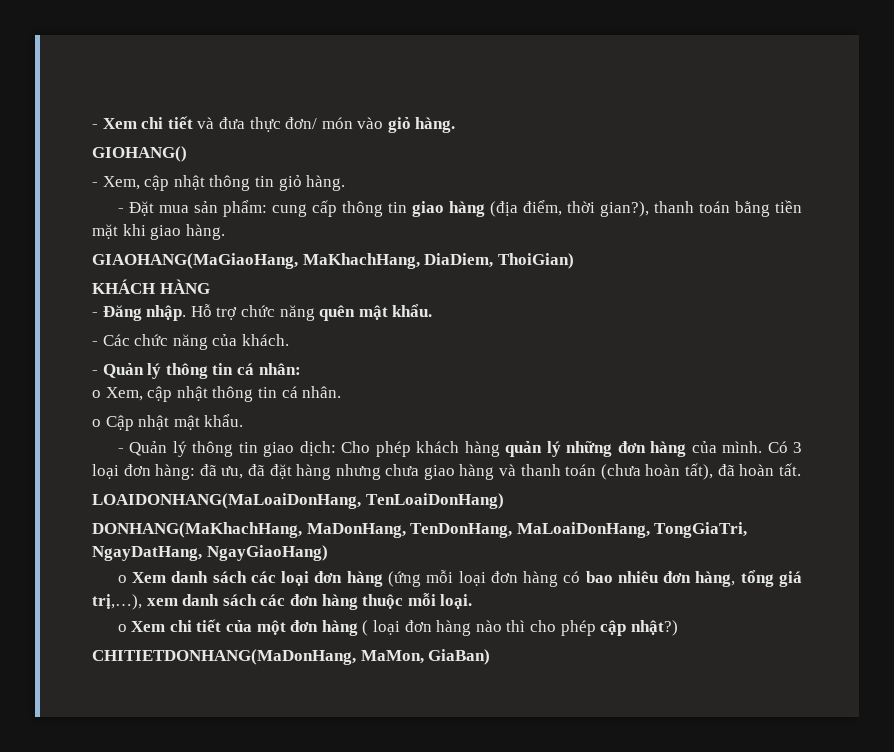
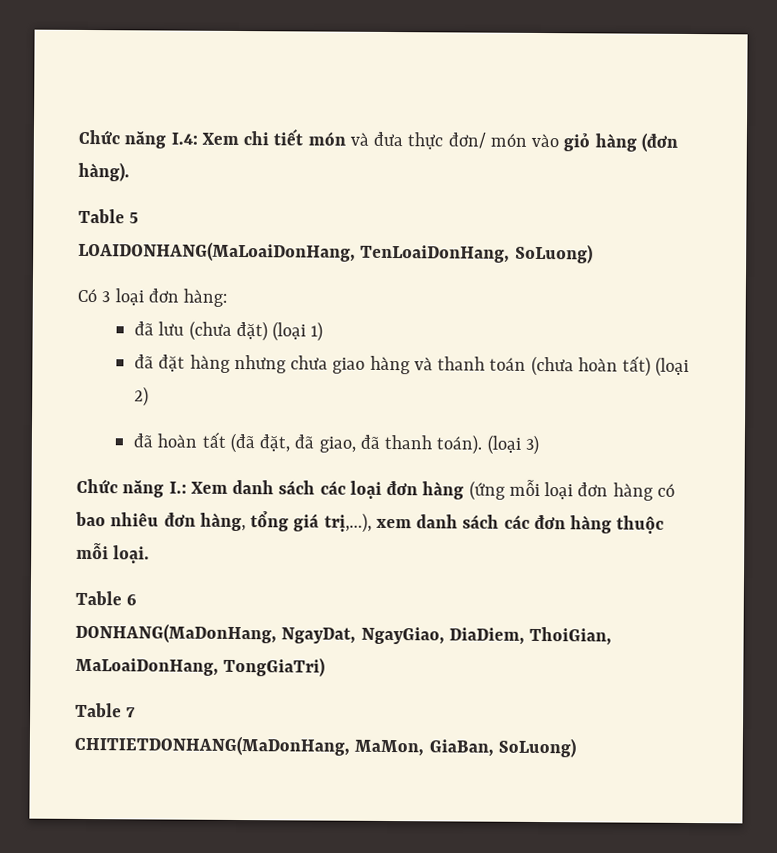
[92,116,193,129] - Xem chi tiết -> [78,129,346,149] Chức năng I.4: Xem chi tiết món
[415,117,456,133] [92,146,187,162] [92,175,346,191] [117,200,802,217] [92,224,225,240] [92,253,574,269] [92,279,210,294] [92,304,433,321] [92,334,289,350] [92,363,301,379] [92,386,342,402] [92,414,244,431] [117,441,763,457] hàng. // GIOHANG() // - Xem, cập nhật thông tin giỏ hàng. // - Đặt mua sản phẩm: cung cấp thông tin giao hàng (địa điểm, thời gian?), thanh toán bằng tiền mặt khi giao hàng. // GIAOHANG(MaGiaoHang, MaKhachHang, DiaDiem, ThoiGian) // KHÁCH HÀNG // - Đăng nhập. Hỗ trợ chức năng quên mật khẩu. // - Các chức năng của khách. // - Quản lý thông tin cá nhân: // o Xem, cập nhật thông tin cá nhân. // o Cập nhật mật khẩu. // - Quản lý thông tin giao dịch: Cho phép khách hàng quản lý những đơn hàng của mình. -> [594,132,678,152] [78,161,130,182] [78,208,140,224] [78,240,593,264] hàng (đơn hàng). // Table 5 // LOAIDONHANG(MaLoaiDonHang, TenLoaiDonHang, SoLuong) //
[199,464,244,479] đã ưu, -> [134,320,324,342] // đã lưu (chưa đặt) (loại 1) //
[685,463,801,480] [92,493,504,509] [92,522,748,538] [92,545,328,561] [117,575,127,583] tất), đã hoàn tất. // LOAIDONHANG(MaLoaiDonHang, TenLoaiDonHang) // DONHANG(MaKhachHang, MaDonHang, TenDonHang, MaLoaiDonHang, TongGiaTri, NgayDatHang, NgayGiaoHang) // o -> [622,355,690,377] [134,386,150,407] [133,431,539,455] [76,478,187,498] tất) (loại 2) // đã hoàn tất (đã đặt, đã giao, đã thanh toán). (loại 3) // Chức năng I.:
[117,619,678,636] o Xem chi tiết của một đơn hàng ( loại đơn hàng nào thì cho phép cập nhật?) -> [75,590,138,606] [75,622,613,646] [75,656,326,677] [75,702,137,718] Table 6 // DONHANG(MaDonHang, NgayDat, NgayGiao, DiaDiem, ThoiGian, MaLoaiDonHang, TongGiaTri) // Table 7
[428,649,491,665] GiaBan) -> [428,737,576,758] GiaBan, SoLuong)

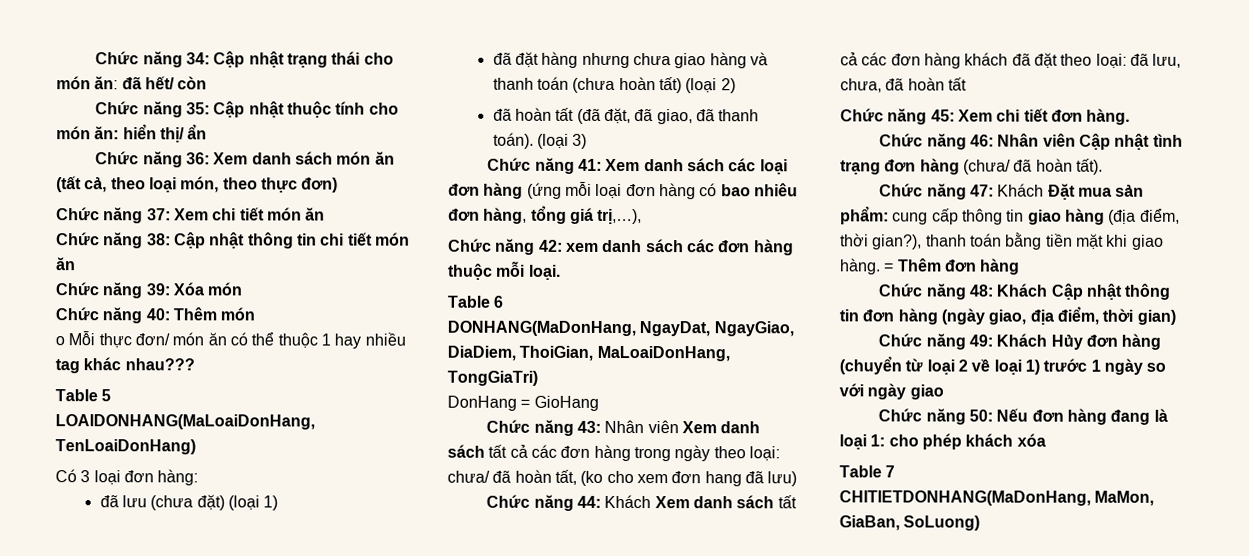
[78,129,678,152] [78,161,130,182] Chức năng I.4: Xem chi tiết món và đưa thực đơn/ món vào giỏ hàng (đơn hàng). -> [95,51,394,68] [56,76,208,90] [95,101,399,118] [56,124,208,143] [95,151,395,168] [56,176,339,193] [56,207,326,224] [56,232,410,249] [56,257,76,271] [55,282,243,299] [55,307,256,324] [55,331,406,349] [55,357,195,374] Chức năng 34: Cập nhật trạng thái cho món ăn: đã hết/ còn // Chức năng 35: Cập nhật thuộc tính cho món ăn: hiển thị/ ẩn // Chức năng 36: Xem danh sách món ăn (tất cả, theo loại món, theo thực đơn) // Chức năng 37: Xem chi tiết món ăn // Chức năng 38: Cập nhật thông tin chi tiết món ăn // Chức năng 39: Xóa món // Chức năng 40: Thêm món // o Mỗi thực đơn/ món ăn có thể thuộc 1 hay nhiều tag khác nhau???
[360,243,593,264] TenLoaiDonHang, SoLuong) -> [55,439,196,455] TenLoaiDonHang)
[168,481,187,494] I.: -> [578,158,603,171] 41:
(372, 522) none -> [448,238,563,255] // Chức năng 42:
(326, 666) none -> [447,395,599,411] [486,419,761,436] [447,444,780,462] [447,469,798,487] [486,494,797,511] [840,52,1182,69] [840,77,967,93] [840,108,1131,125] [879,133,1183,150] [840,158,1103,175] [879,183,1145,200] [840,206,1180,225] [840,232,1164,250] [840,258,1021,275] [878,283,1171,300] [839,306,1176,325] [878,333,1162,350] [839,356,1167,375] [839,383,944,400] [878,408,1168,425] [839,433,1046,450] // DonHang = GioHang // Chức năng 43: Nhân viên Xem danh sách tất cả các đơn hàng trong ngày theo loại: chưa/ đã hoàn tất, (ko cho xem đơn hang đã lưu) // Chức năng 44: Khách Xem danh sách tất cả các đơn hàng khách đã đặt theo loại: đã lưu, chưa, đã hoàn tất // Chức năng 45: Xem chi tiết đơn hàng. // Chức năng 46: Nhân viên Cập nhật tình trạng đơn hàng (chưa/ đã hoàn tất). // Chức năng 47: Khách Đặt mua sản phẩm: cung cấp thông tin giao hàng (địa điểm, thời gian?), thanh toán bằng tiền mặt khi giao hàng. = Thêm đơn hàng // Chức năng 48: Khách Cập nhật thông tin đơn hàng (ngày giao, địa điểm, thời gian) // Chức năng 49: Khách Hủy đơn hàng (chuyển từ loại 2 về loại 1) trước 1 ngày so với ngày giao // Chức năng 50: Nếu đơn hàng đang là loại 1: cho phép khách xóa

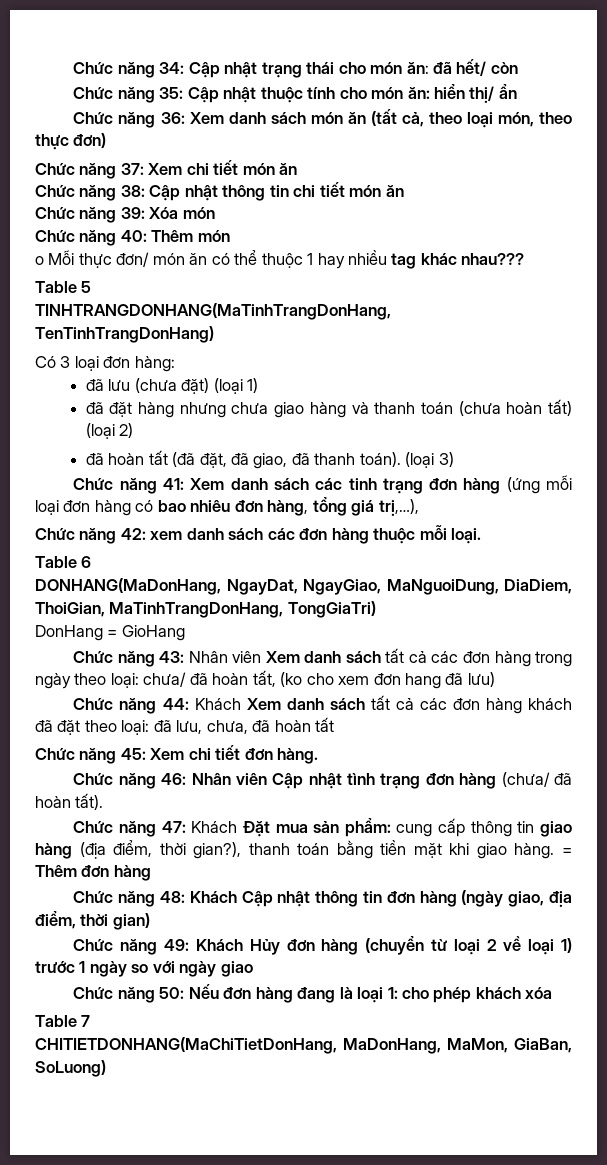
[55,414,315,430] [55,439,196,455] LOAIDONHANG(MaLoaiDonHang, TenLoaiDonHang) -> [35,303,391,320] [35,326,214,343] TINHTRANGDONHANG(MaTinhTrangDonHang, TenTinhTrangDonHang)
[759,159,788,175] loại -> [348,478,423,494] tinh trạng
(794, 329) none -> [386,579,499,595] MaNguoiDung,
[596,345,730,362] MaLoaiDonHang, -> [109,602,284,618] MaTinhTrangDonHang,
[839,490,1091,506] CHITIETDONHANG(MaDonHang, -> [35,1037,441,1054] CHITIETDONHANG(MaChiTietDonHang, MaDonHang,

